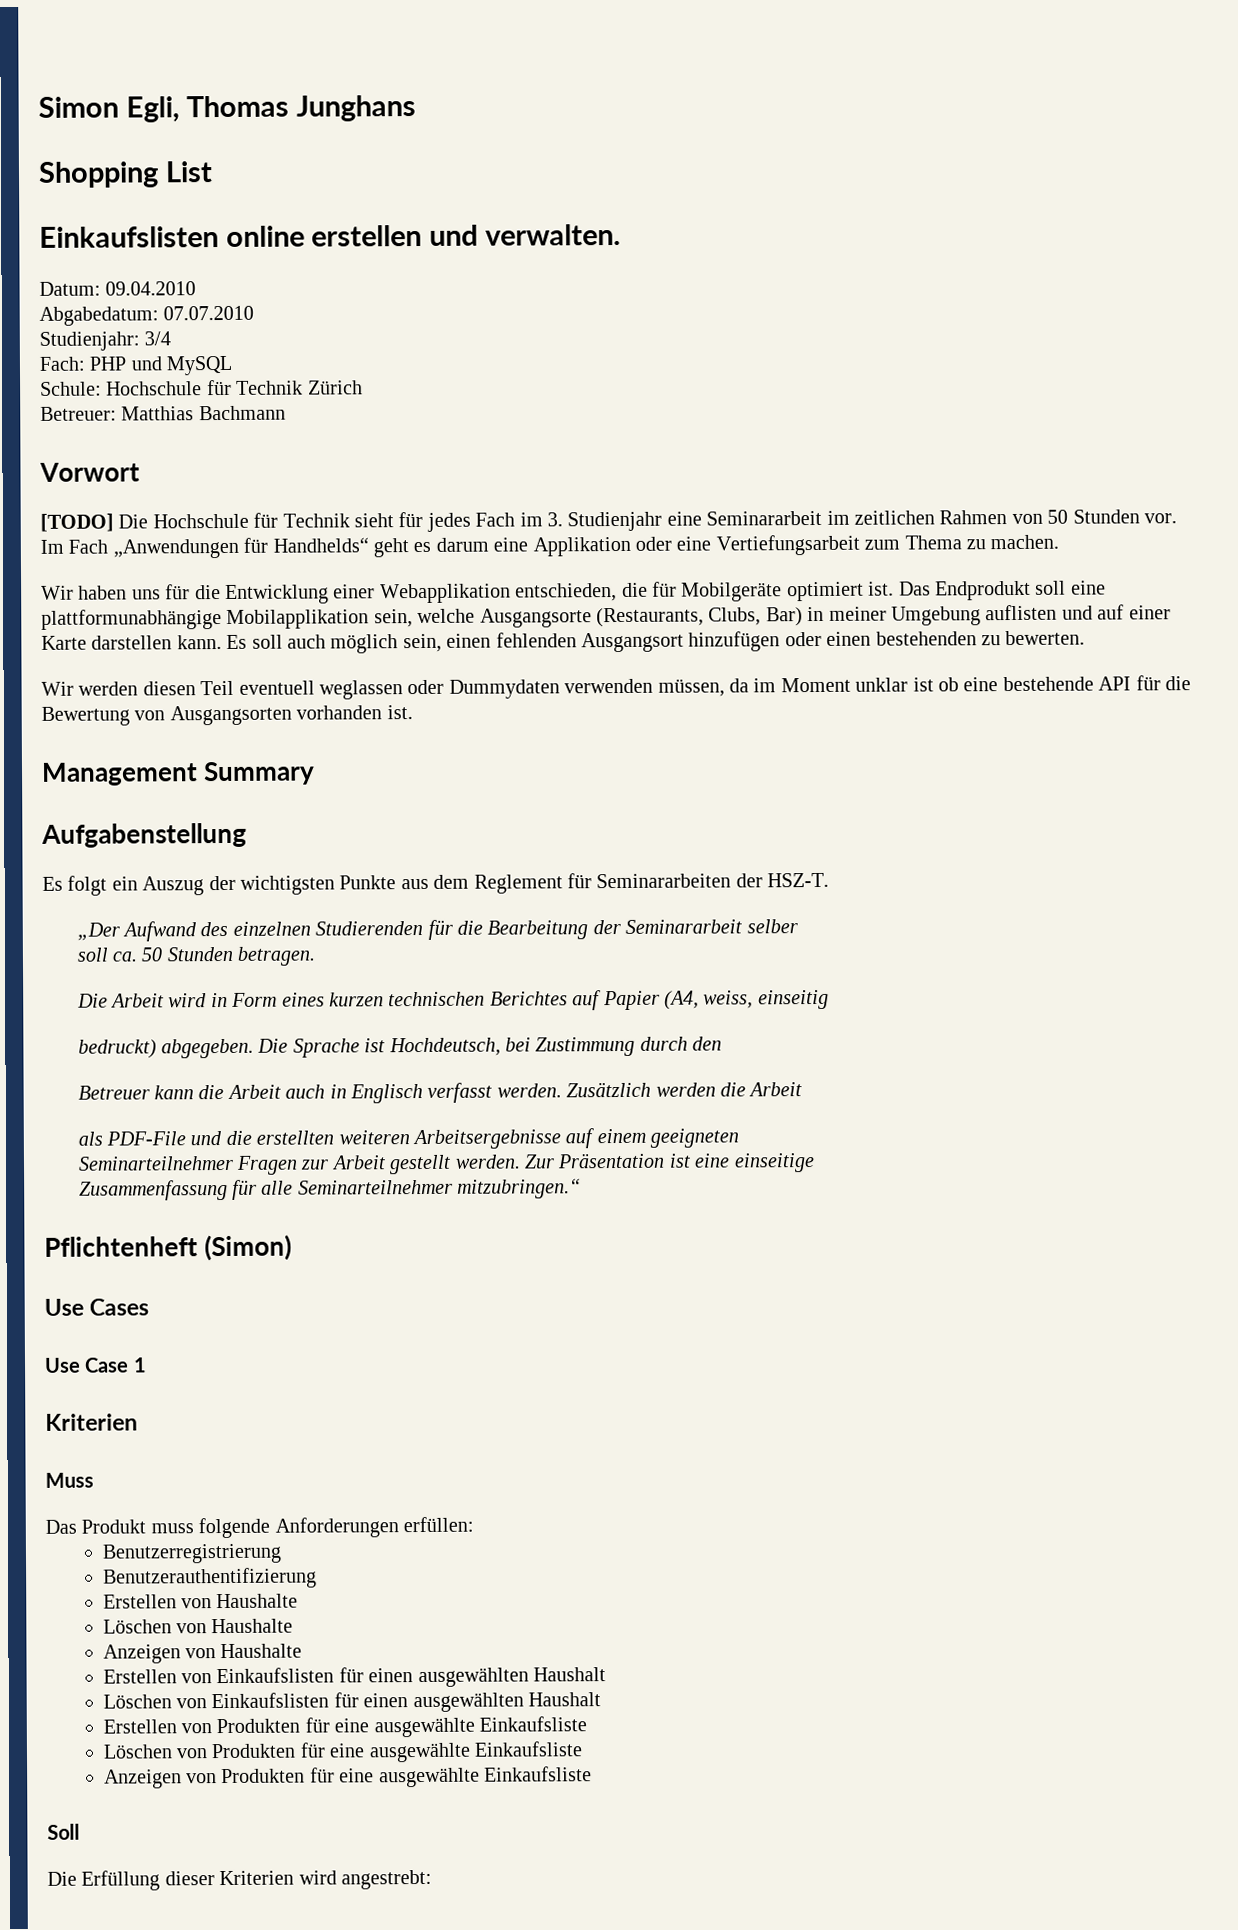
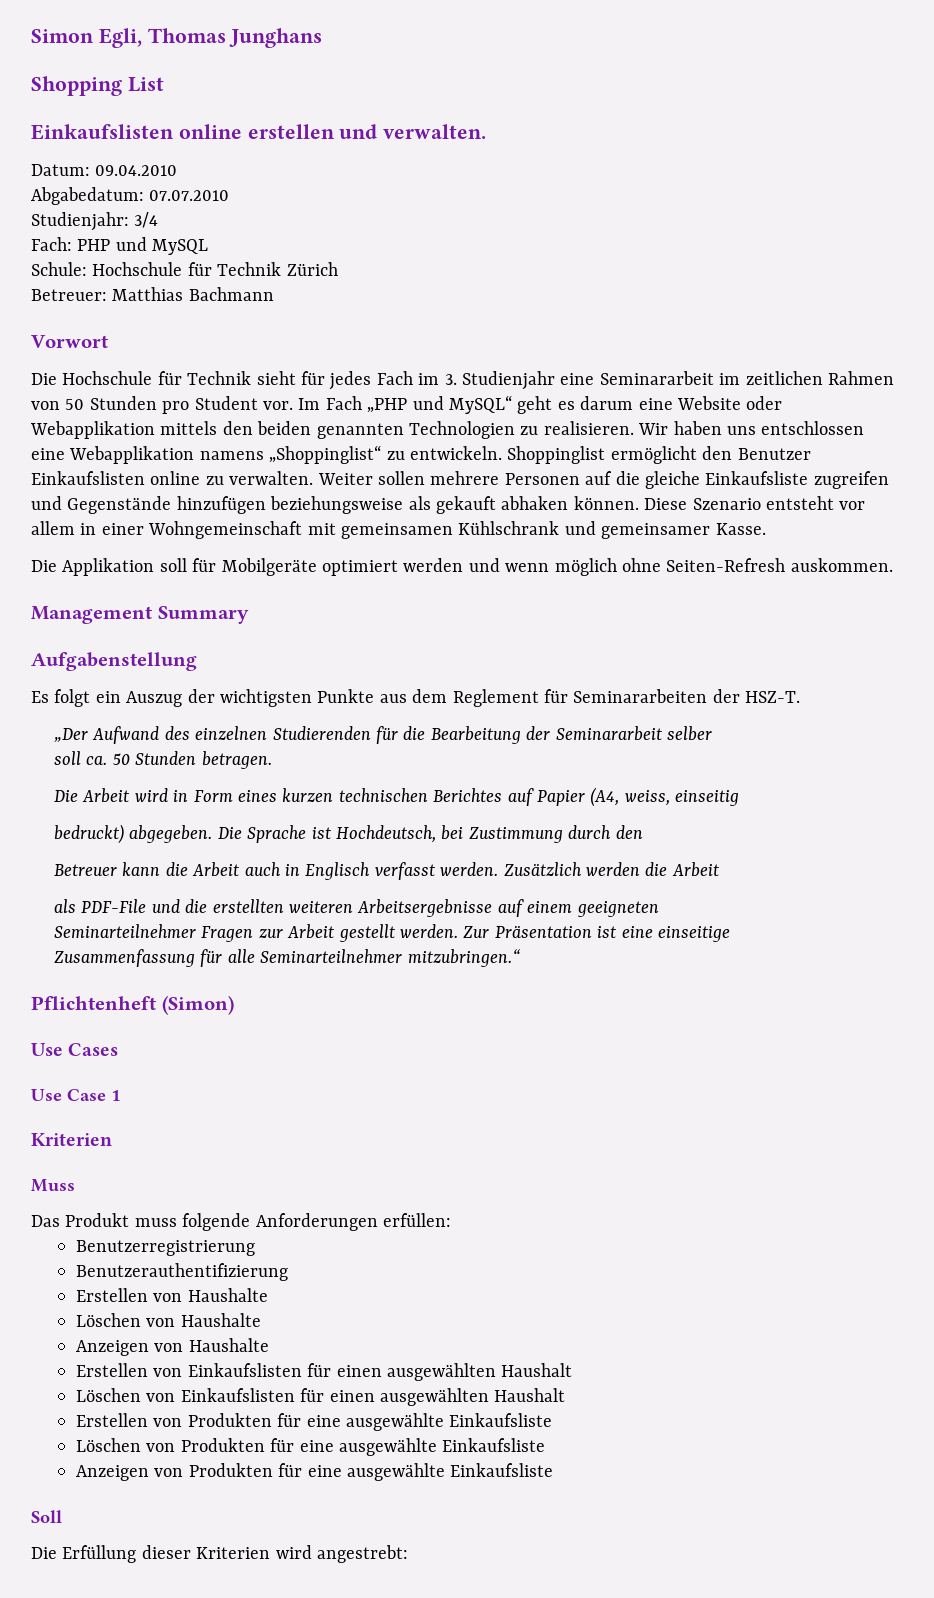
[40,513,114,532] [TODO] -> (108, 341) none
(1140, 516) none -> [162,396,258,414] pro Student
[112,537,369,559] „Anwendungen für Handhelds“ -> [367,395,512,414] „PHP und MySQL“
[532,534,1060,557] [41,580,1106,604] [41,604,1171,630] [41,630,1086,654] [41,675,1191,700] [41,705,413,726] Applikation oder eine Vertiefungsarbeit zum Thema zu machen. // Wir haben uns für die Entwicklung einer Webapplikation entschieden, die für Mobilgeräte optimiert ist. Das Endprodukt soll eine plattformunabhängige Mobilapplikation sein, welche Ausgangsorte (Restaurants, Clubs, Bar) in meiner Umgebung auflisten und auf einer Karte darstellen kann. Es soll auch möglich sein, einen fehlenden Ausgangsort hinzufügen oder einen bestehenden zu bewerten. // Wir werden diesen Teil eventuell weglassen oder Dummydaten verwenden müssen, da im Moment unklar ist ob eine bestehende API für die Bewertung von Ausgangsorten vorhanden ist. -> [676,396,783,410] [30,421,865,439] [31,445,811,464] [31,471,889,489] [31,496,866,514] [31,521,766,539] [31,558,893,576] Website oder Webapplikation mittels den beiden genannten Technologien zu realisieren. Wir haben uns entschlossen eine Webapplikation namens „Shoppinglist“ zu entwickeln. Shoppinglist ermöglicht den Benutzer Einkaufslisten online zu verwalten. Weiter sollen mehrere Personen auf die gleiche Einkaufsliste zugreifen und Gegenstände hinzufügen beziehungsweise als gekauft abhaken können. Diese Szenario entsteht vor allem in einer Wohngemeinschaft mit gemeinsamen Kühlschrank und gemeinsamer Kasse. // Die Applikation soll für Mobilgeräte optimiert werden und wenn möglich ohne Seiten-Refresh auskommen.

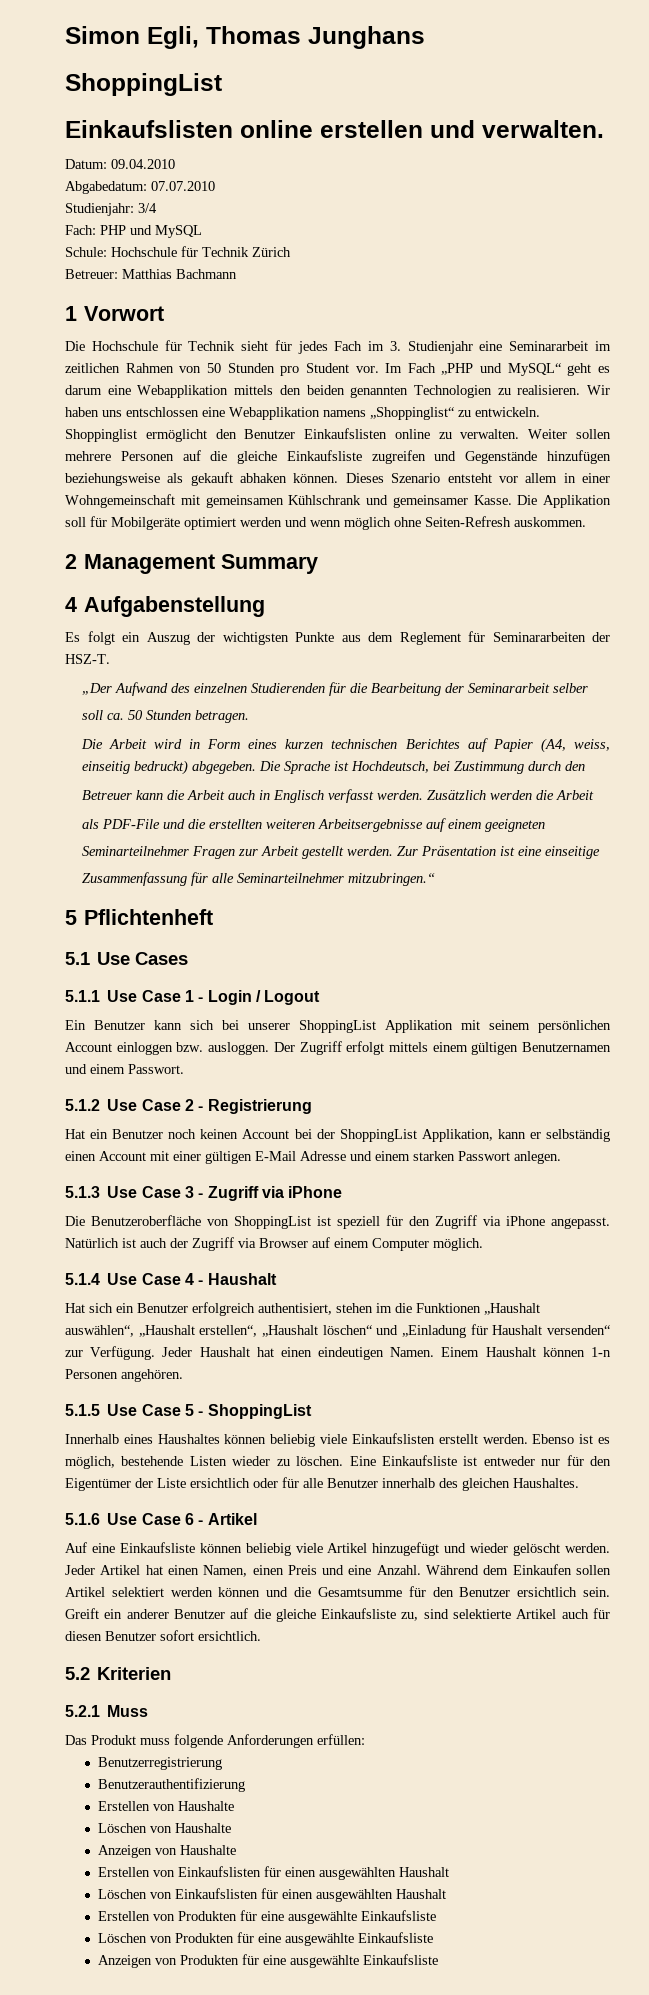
[31,76,164,96] Shopping List -> [65,73,222,96] ShoppingList
(274, 294) none -> [65,306,77,321] 1
[676,396,783,410] Website oder -> (131, 390) none
[644,498,688,510] Diese -> [345,473,384,483] Dieses
(766, 529) // -> (512, 500) none
(893, 565) none -> [65,554,77,569] 2
(249, 615) none -> [65,597,77,612] 4
(740, 798) // -> (130, 767) none
(521, 958) none -> [65,910,77,925] 5
[161,995,234,1015] (Simon) // -> [65,952,90,965] // 5.1
(119, 1049) none -> [65,990,100,1002] 5.1.1
(121, 1095) // -> [198,990,321,1005] [65,1020,611,1033] [65,1041,611,1055] [65,1064,184,1074] [65,1099,312,1114] [65,1129,610,1142] [65,1151,561,1164] [65,1186,343,1201] [65,1215,610,1229] [65,1237,483,1251] [65,1273,277,1285] [65,1302,540,1316] [65,1324,611,1338] [65,1346,611,1360] [65,1369,183,1382] [65,1404,312,1419] [65,1433,610,1447] [65,1455,611,1469] [65,1477,579,1491] [65,1513,257,1525] [65,1542,611,1556] [65,1564,612,1577] [65,1586,610,1597] [65,1608,611,1622] [65,1630,261,1641] [65,1667,90,1680] - Login / Logout // Ein Benutzer kann sich bei unserer ShoppingList Applikation mit seinem persönlichen Account einloggen bzw. ausloggen. Der Zugriff erfolgt mittels einem gültigen Benutzernamen und einem Passwort. // 5.1.2 Use Case 2 - Registrierung // Hat ein Benutzer noch keinen Account bei der ShoppingList Applikation, kann er selbständig einen Account mit einer gültigen E-Mail Adresse und einem starken Passwort anlegen. // 5.1.3 Use Case 3 - Zugriff via iPhone // Die Benutzeroberfläche von ShoppingList ist speziell für den Zugriff via iPhone angepasst. Natürlich ist auch der Zugriff via Browser auf einem Computer möglich. // 5.1.4 Use Case 4 - Haushalt // Hat sich ein Benutzer erfolgreich authentisiert, stehen im die Funktionen „Haushalt auswählen“, „Haushalt erstellen“, „Haushalt löschen“ und „Einladung für Haushalt versenden“ zur Verfügung. Jeder Haushalt hat einen eindeutigen Namen. Einem Haushalt können 1-n Personen angehören. // 5.1.5 Use Case 5 - ShoppingList // Innerhalb eines Haushaltes können beliebig viele Einkaufslisten erstellt werden. Ebenso ist es möglich, bestehende Listen wieder zu löschen. Eine Einkaufsliste ist entweder nur für den Eigentümer der Liste ersichtlich oder für alle Benutzer innerhalb des gleichen Haushaltes. // 5.1.6 Use Case 6 - Artikel // Auf eine Einkaufsliste können beliebig viele Artikel hinzugefügt und wieder gelöscht werden. Jeder Artikel hat einen Namen, einen Preis und eine Anzahl. Während dem Einkaufen sollen Artikel selektiert werden können und die Gesamtsumme für den Benutzer ersichtlich sein. Greift ein anderer Benutzer auf die gleiche Einkaufsliste zu, sind selektierte Artikel auch für diesen Benutzer sofort ersichtlich. // 5.2
(112, 1139) none -> [65,1705,100,1717] 5.2.1
[31,1510,62,1523] [31,1545,408,1563] // Soll // Die Erfüllung dieser Kriterien wird angestrebt: -> (438, 1959) none

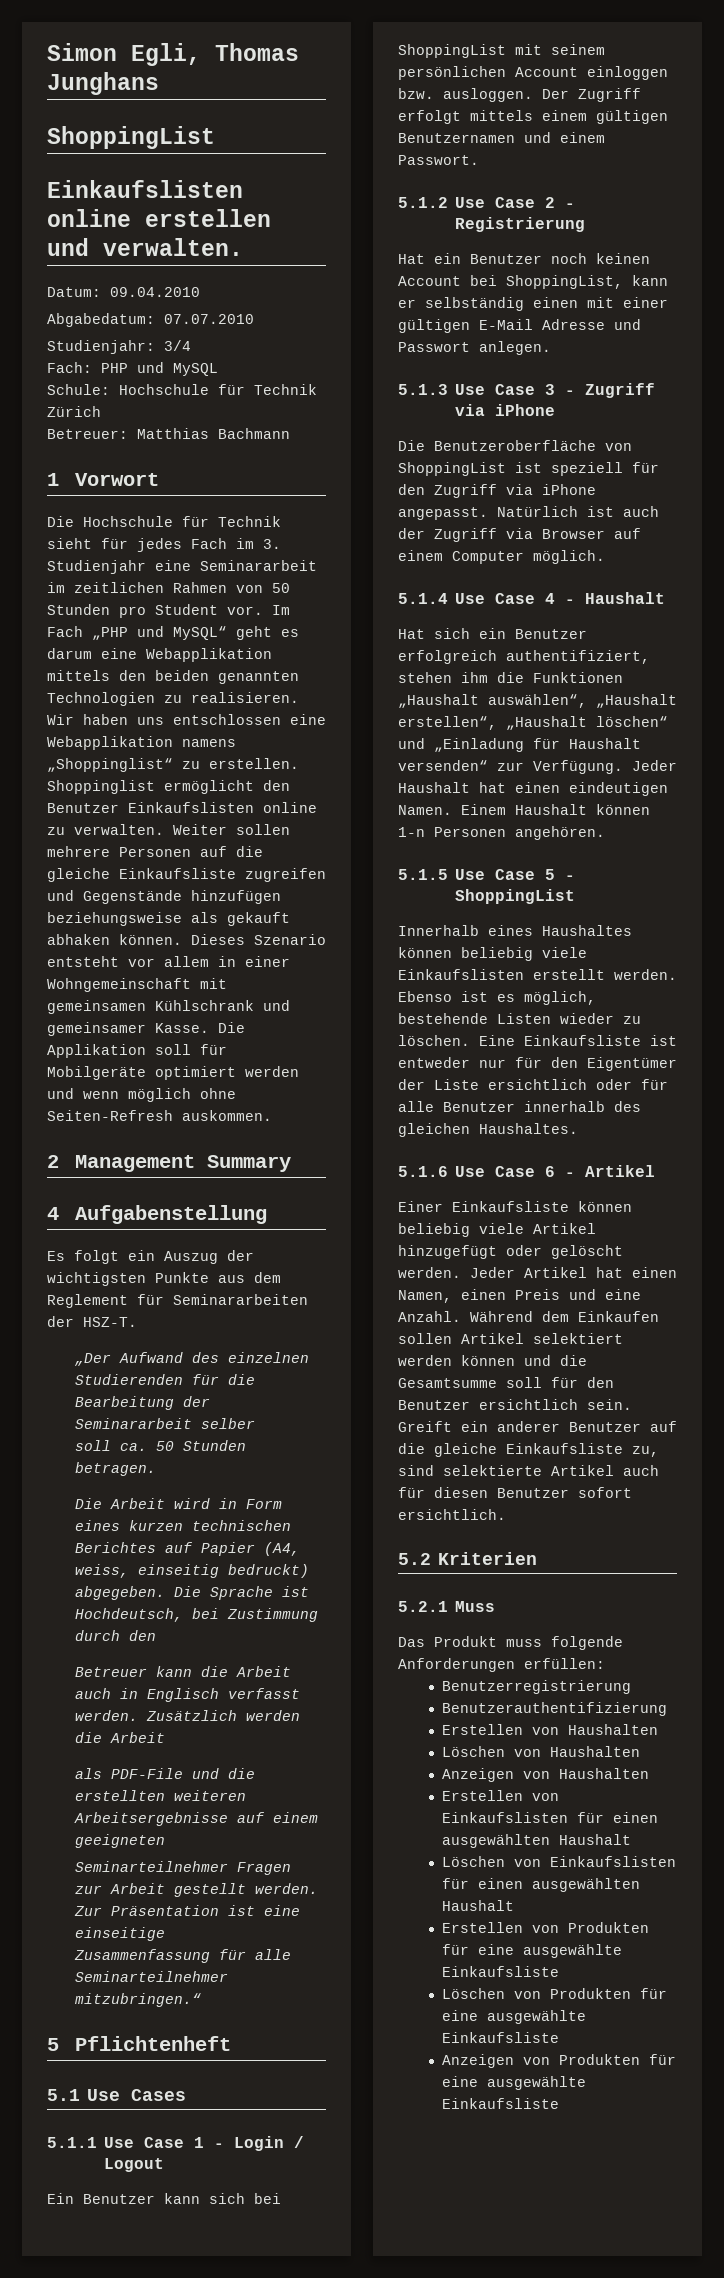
[475,407,540,417] entwickeln. -> [209,758,299,769] erstellen.
[248,1020,453,1033] unserer ShoppingList Applikation -> [398,44,506,58] ShoppingList
[316,1129,493,1142] der ShoppingList Applikation, -> [506,275,623,289] ShoppingList,
[99,1151,146,1161] Account -> (578, 302) none
[375,1151,455,1161] einem starken -> (641, 324) none
[258,1303,392,1315] authentisiert, stehen im -> [506,650,650,664] [398,672,488,683] authentifiziert, stehen ihm
[65,1542,115,1553] Auf eine -> [398,1201,443,1212] Einer
[444,1543,509,1553] und wieder -> [506,1245,542,1256] oder
(402, 1592) none -> [506,1377,542,1388] soll
[177,1801,234,1811] [97,1823,231,1833] [97,1845,236,1858] Haushalte // Löschen von Haushalte // Anzeigen von Haushalte -> [567,1724,658,1735] [441,1746,640,1757] [441,1768,649,1782] Haushalten // Löschen von Haushalten // Anzeigen von Haushalten

